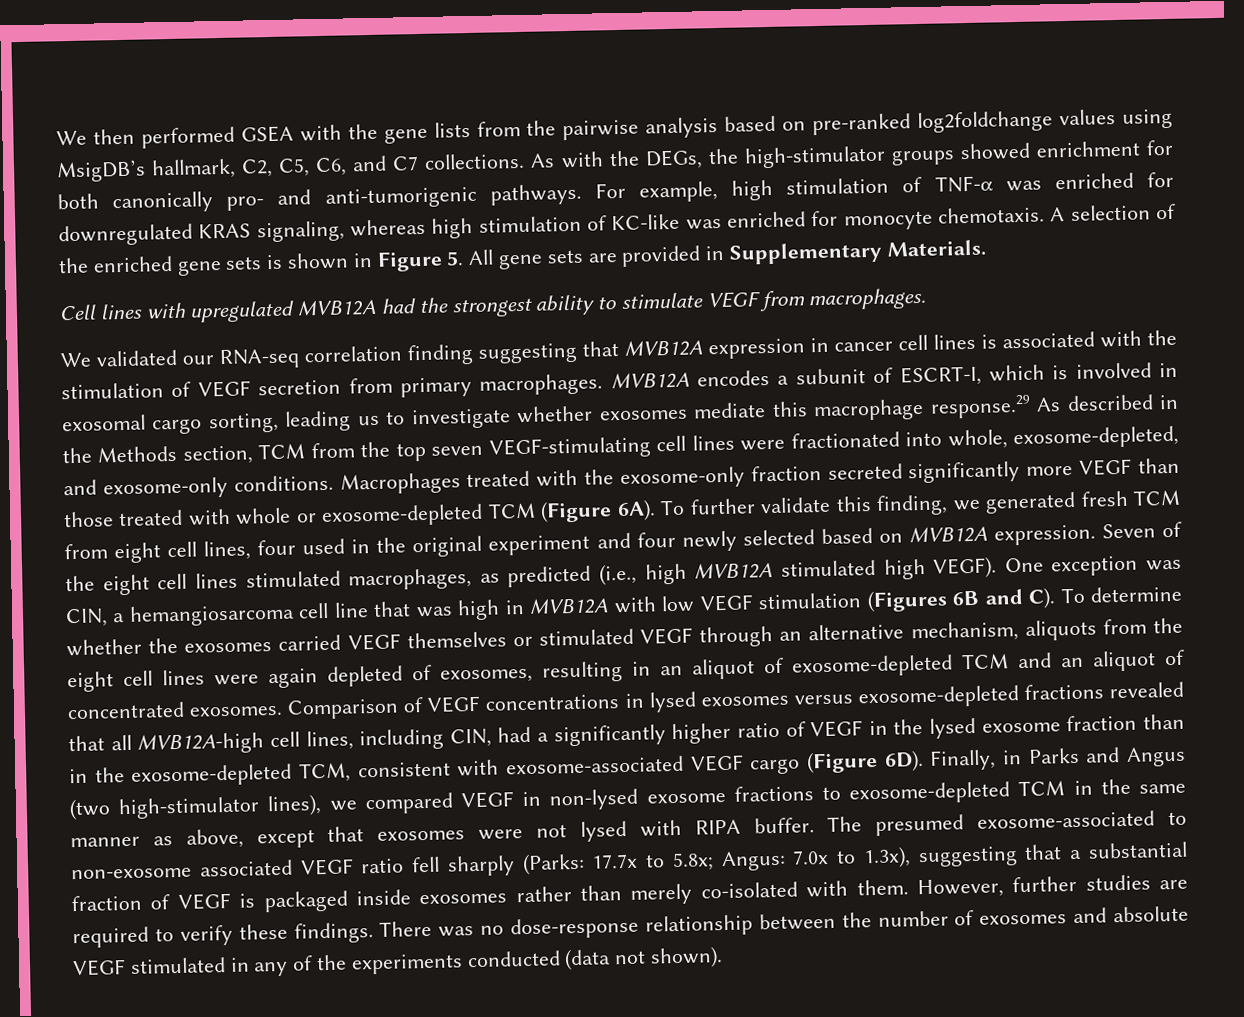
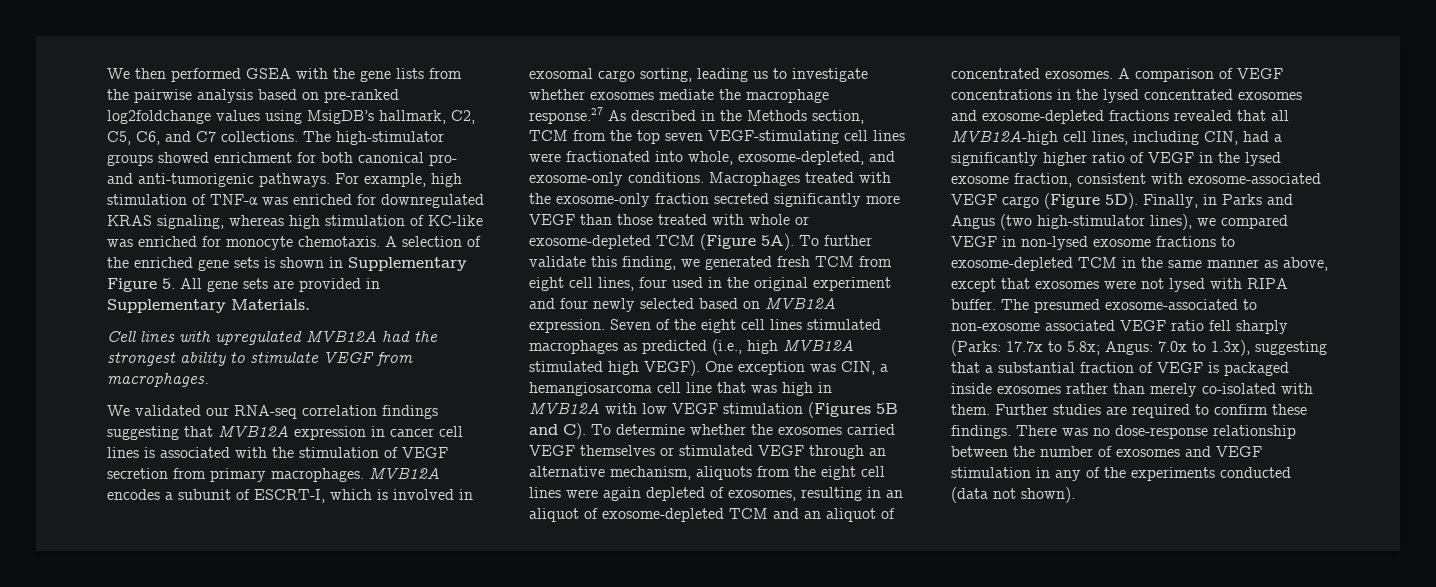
[530,148,739,170] As with the DEGs, the -> [303,131,331,142] The
[112,191,214,214] canonically -> [358,152,424,163] canonical
(373, 260) none -> [348,257,467,271] Supplementary
[407,343,474,366] finding -> [382,405,438,419] findings
[771,394,1031,422] this macrophage response.29 -> [719,89,829,103] [529,107,603,124] the macrophage response.27
[616,499,656,522] 6A). -> [761,234,794,250] 5A).
[348,568,473,591] macrophages, -> [529,340,618,354] macrophages
[952,590,981,606] 6B -> [876,403,898,414] 5B
[287,698,400,720] Comparison -> [1118,68,1214,82] A comparison
[648,691,853,713] lysed exosomes versus -> [1076,89,1302,103] [951,110,977,121] the lysed concentrated exosomes and
[1066,713,1185,732] [69,762,351,787] fraction than in the exosome-depleted TCM, -> [1014,173,1072,187] fraction,
[883,750,924,772] 6D). -> [1105,193,1138,209] 5D).
[916,875,1078,899] However, further -> [995,404,1048,415] Further
[179,924,233,946] verify -> [1214,404,1268,415] confirm
[1113,905,1189,923] [72,957,226,977] absolute VEGF stimulated -> [1216,446,1262,457] [951,467,1031,478] VEGF stimulation

